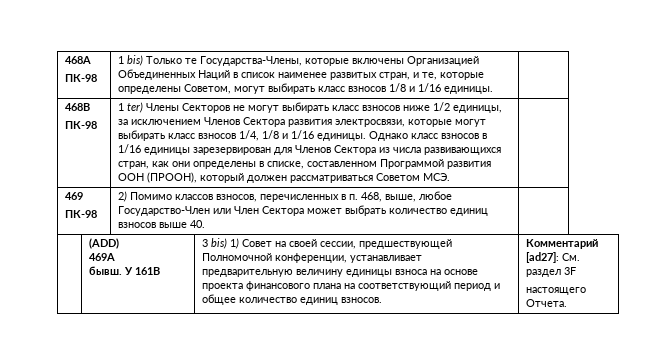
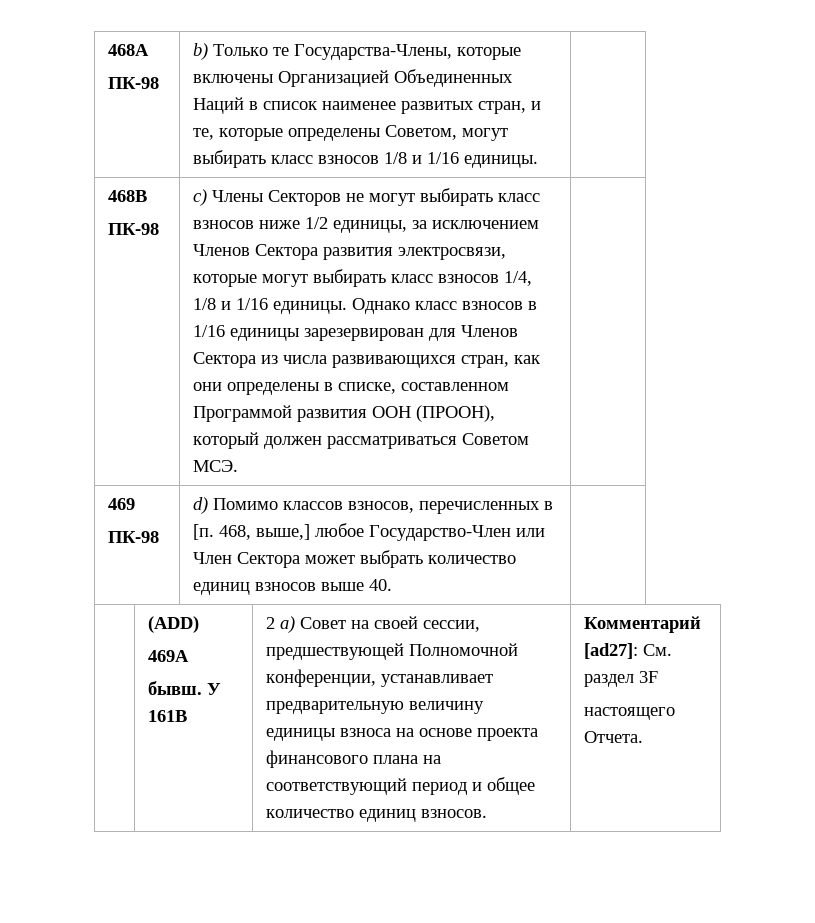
[118,55,144,66] 1 bis) -> [193,43,209,60] b)
[118,102,144,113] 1 ter) -> [193,189,208,206] c)
[118,191,128,202] 2) -> [193,497,209,514] d)
[349,192,417,202] п. 468, выше, -> [193,524,311,540] [п. 468, выше,]
[202,238,240,249] 3 bis) 1) -> [266,616,296,633] 2 a)

